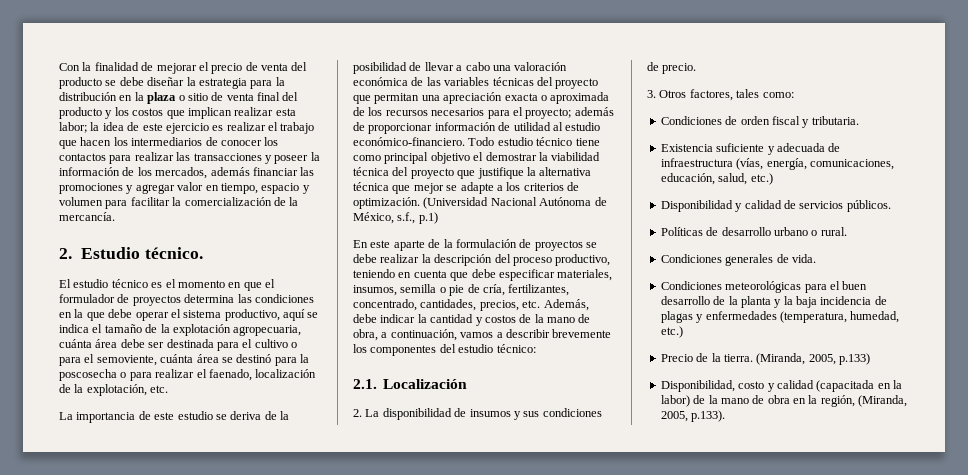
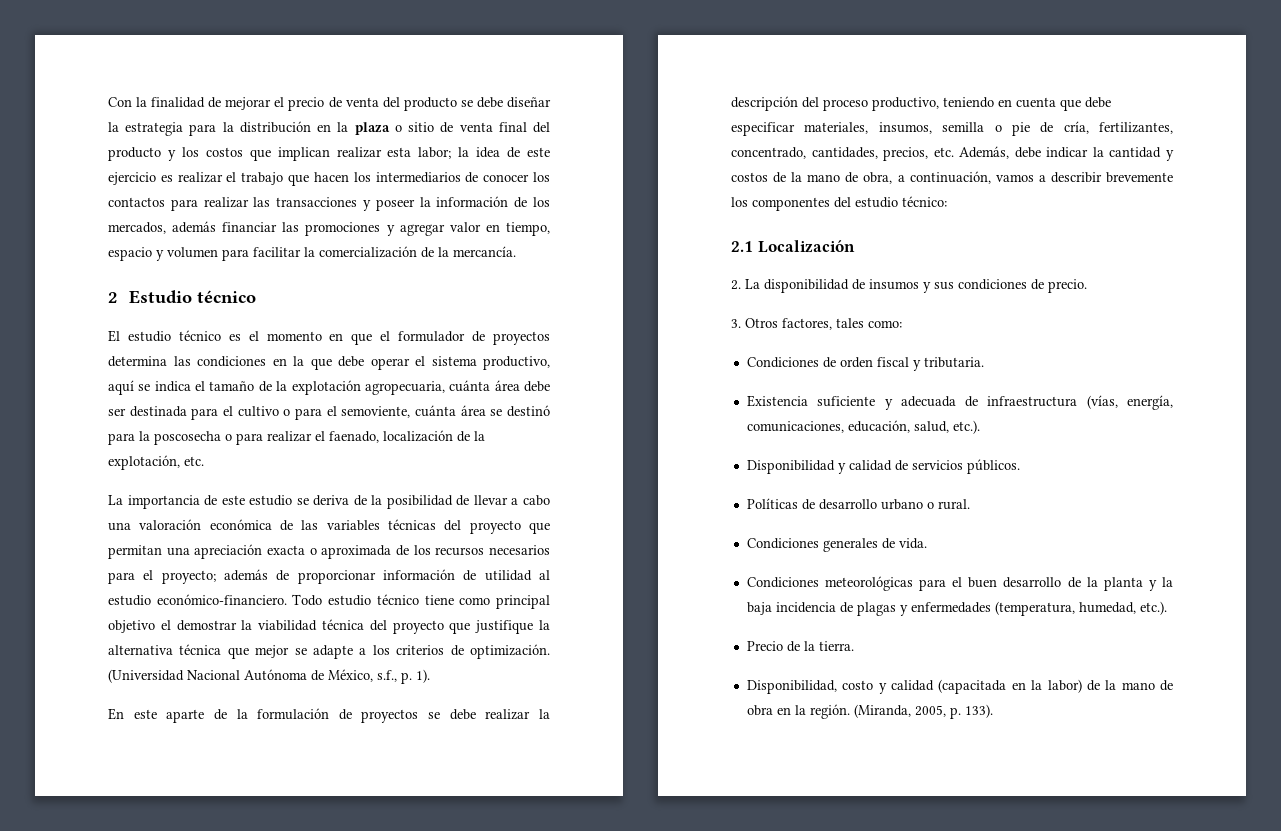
[59,247,203,259] 2. Estudio técnico. -> [108,290,256,304] 2 Estudio técnico
[418,212,438,224] p.1) -> [401,669,430,684] p. 1).
[353,379,377,389] 2.1. -> [731,241,753,252] 2.1
[750,173,773,185] etc.) -> [952,420,980,434] etc.).
[660,326,683,338] etc.) -> [1139,601,1167,615] etc.).
[756,353,870,365] (Miranda, 2005, p.133) -> (854, 646) none
[820,395,908,407] [660,410,726,422] región, (Miranda, 2005, p.133). -> [809,704,993,719] región. (Miranda, 2005, p. 133).

